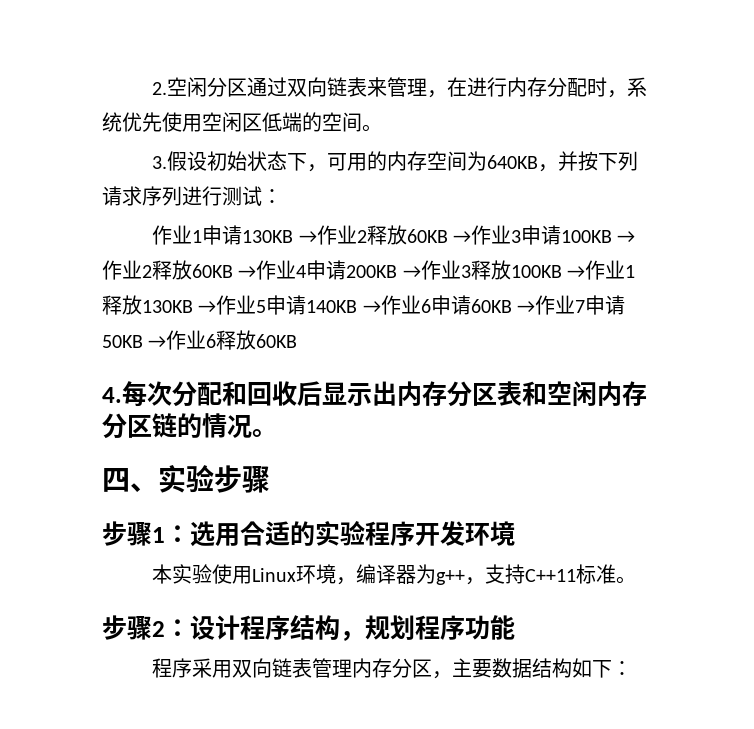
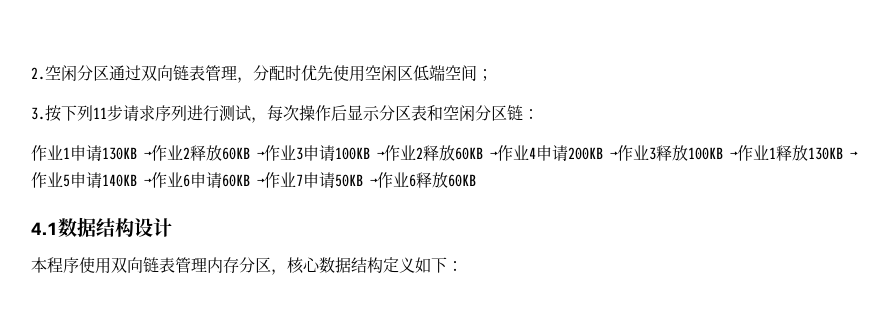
[367,77,648,98] [102,112,122,132] 来管理，在进行内存分配时，系统 -> [205,65,301,83] 管理，分配时
[302,112,382,132] 的空间。 -> [445,65,493,81] 空间；
[167,151,639,172] [102,186,262,206] 假设初始状态下，可用的内存空间为640KB，并按下列请求序列进行测试 -> [45,105,523,123] 按下列11步请求序列进行测试，每次操作后显示分区表和空闲分区链
[102,381,647,407] [102,413,277,439] [102,465,270,493] [102,521,515,547] [152,564,637,585] [102,615,515,641] [152,658,213,678] 4.每次分配和回收后显示出内存分区表和空闲内存分区链的情况。 // 四、实验步骤 // 步骤1：选用合适的实验程序开发环境 // 本实验使用Linux环境，编译器为g++，支持C++11标准。 // 步骤2：设计程序结构，规划程序功能 // 程序采 -> [31,217,172,237] [31,257,95,273] 4.1数据结构设计 // 本程序使
[452,658,573,678] 主要数据结构 -> [287,257,415,274] 核心数据结构定义

